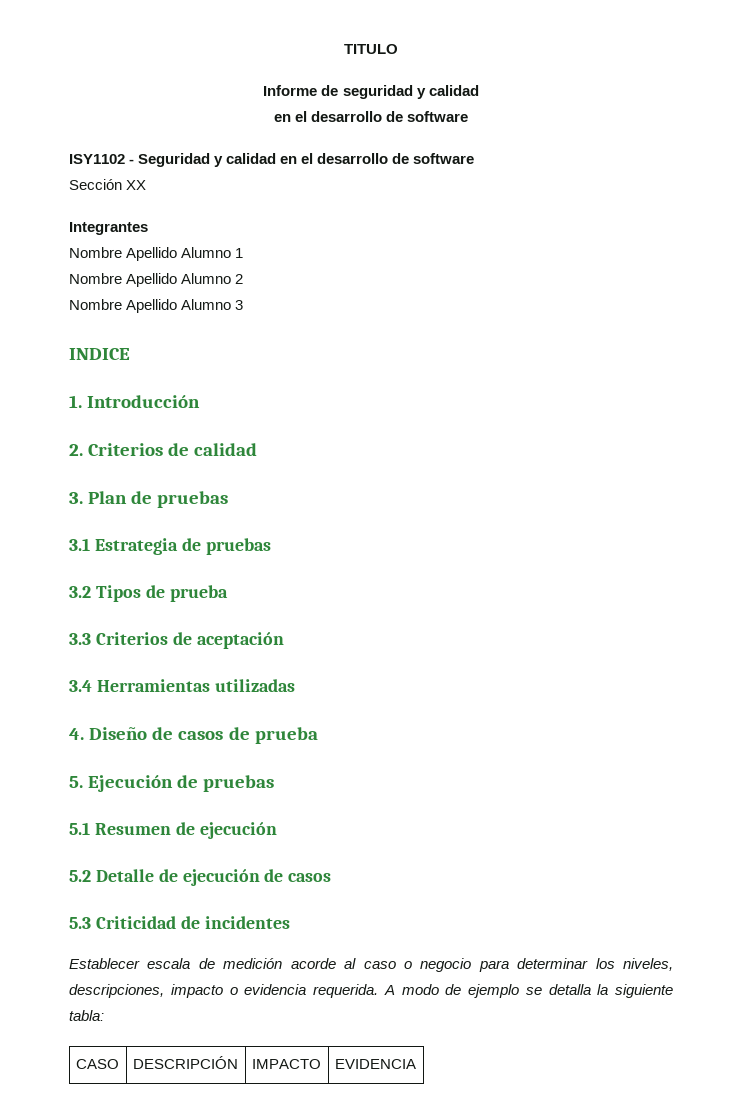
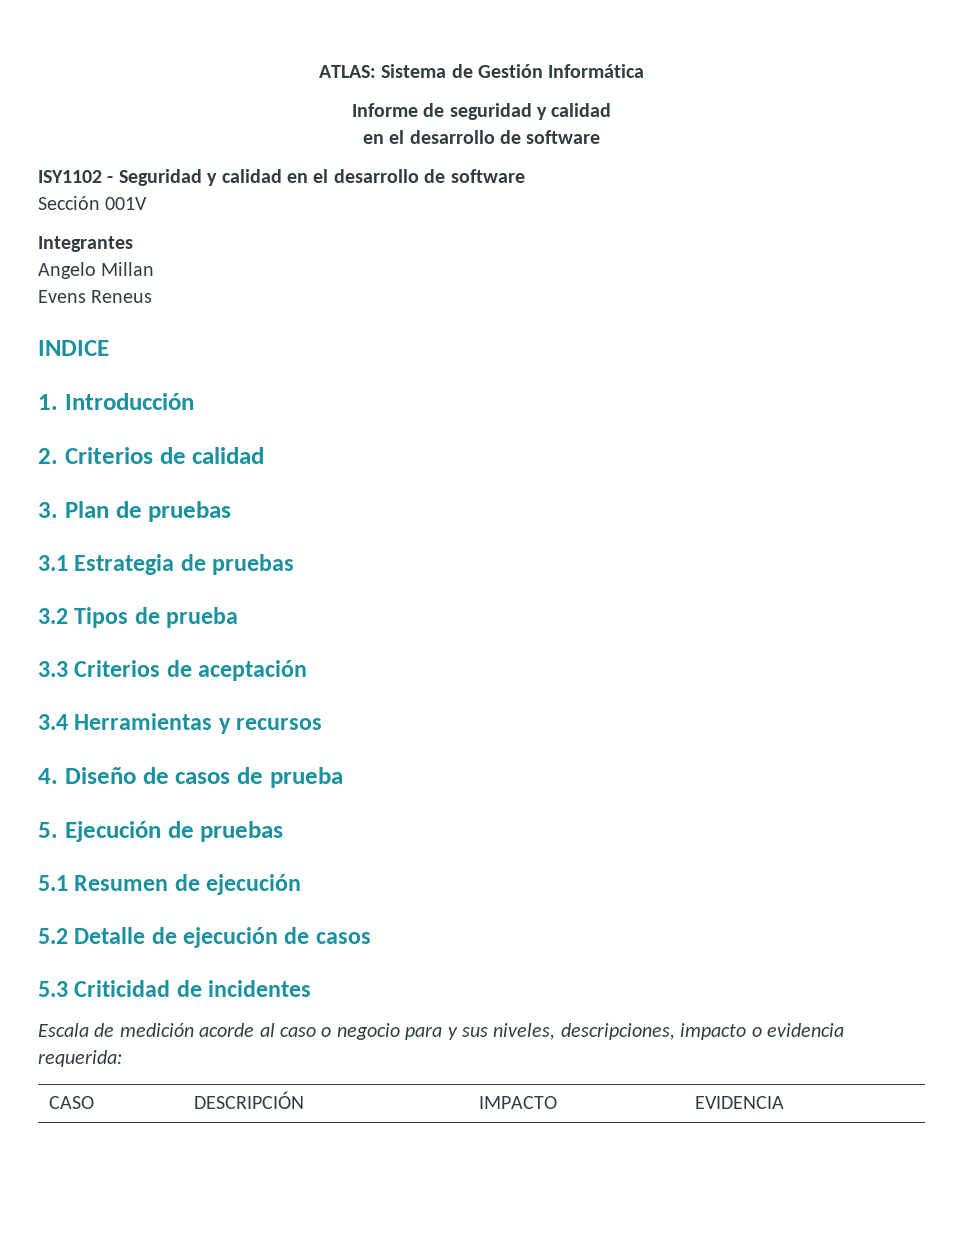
[344,44,398,54] TITULO -> [318,64,645,78] ATLAS: Sistema de Gestión Informática
[126,180,147,190] XX -> [105,197,148,210] 001V
[69,247,244,261] [69,273,244,287] [69,299,244,313] Nombre Apellido Alumno 1 // Nombre Apellido Alumno 2 // Nombre Apellido Alumno 3 -> [38,262,155,279] [38,290,153,303] Angelo Millan // Evens Reneus
[214,679,295,692] utilizadas -> [218,718,323,734] y recursos
[69,958,191,969] Establecer escala -> [38,1023,89,1037] Escala
[517,958,615,969] determinar los -> [447,1027,488,1040] y sus
[313,984,673,998] [69,1010,104,1021] requerida. A modo de ejemplo se detalla la siguiente tabla: -> [38,1050,122,1067] requerida:

